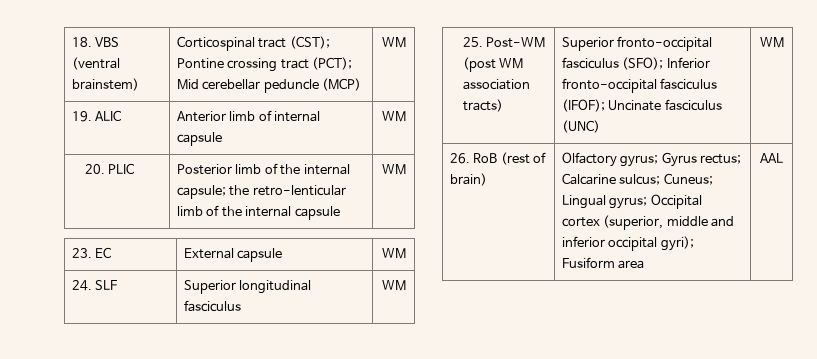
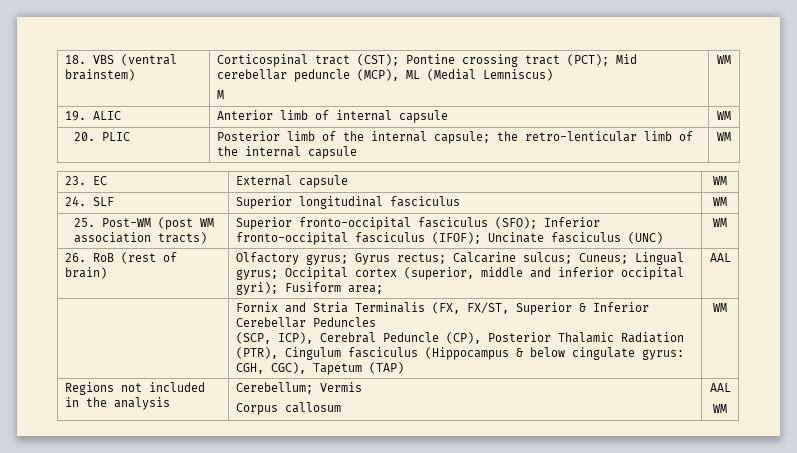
[322,78,362,91] (MCP) -> [356,69,553,81] [216,90,224,99] (MCP), ML (Medial Lemniscus) // M
[618,260,645,269] [760,153,783,163] area | AAL -> [347,285,383,294] [709,253,731,262] [235,302,649,315] [235,317,376,328] [235,332,684,344] [235,347,684,360] [235,362,404,375] [713,303,727,312] [64,382,205,395] [64,397,170,410] [235,382,362,394] [235,402,341,415] [709,383,731,392] [713,404,727,413] area; | AAL // | Fornix and Stria Terminalis (FX, FX/ST, Superior & Inferior Cerebellar Peduncles // (SCP, ICP), Cerebral Peduncle (CP), Posterior Thalamic Radiation (PTR), Cingulum fasciculus (Hippocampus & below cingulate gyrus: CGH, CGC), Tapetum (TAP) | WM // Regions not included in the analysis | Cerebellum; Vermis // Corpus callosum | AAL // WM

